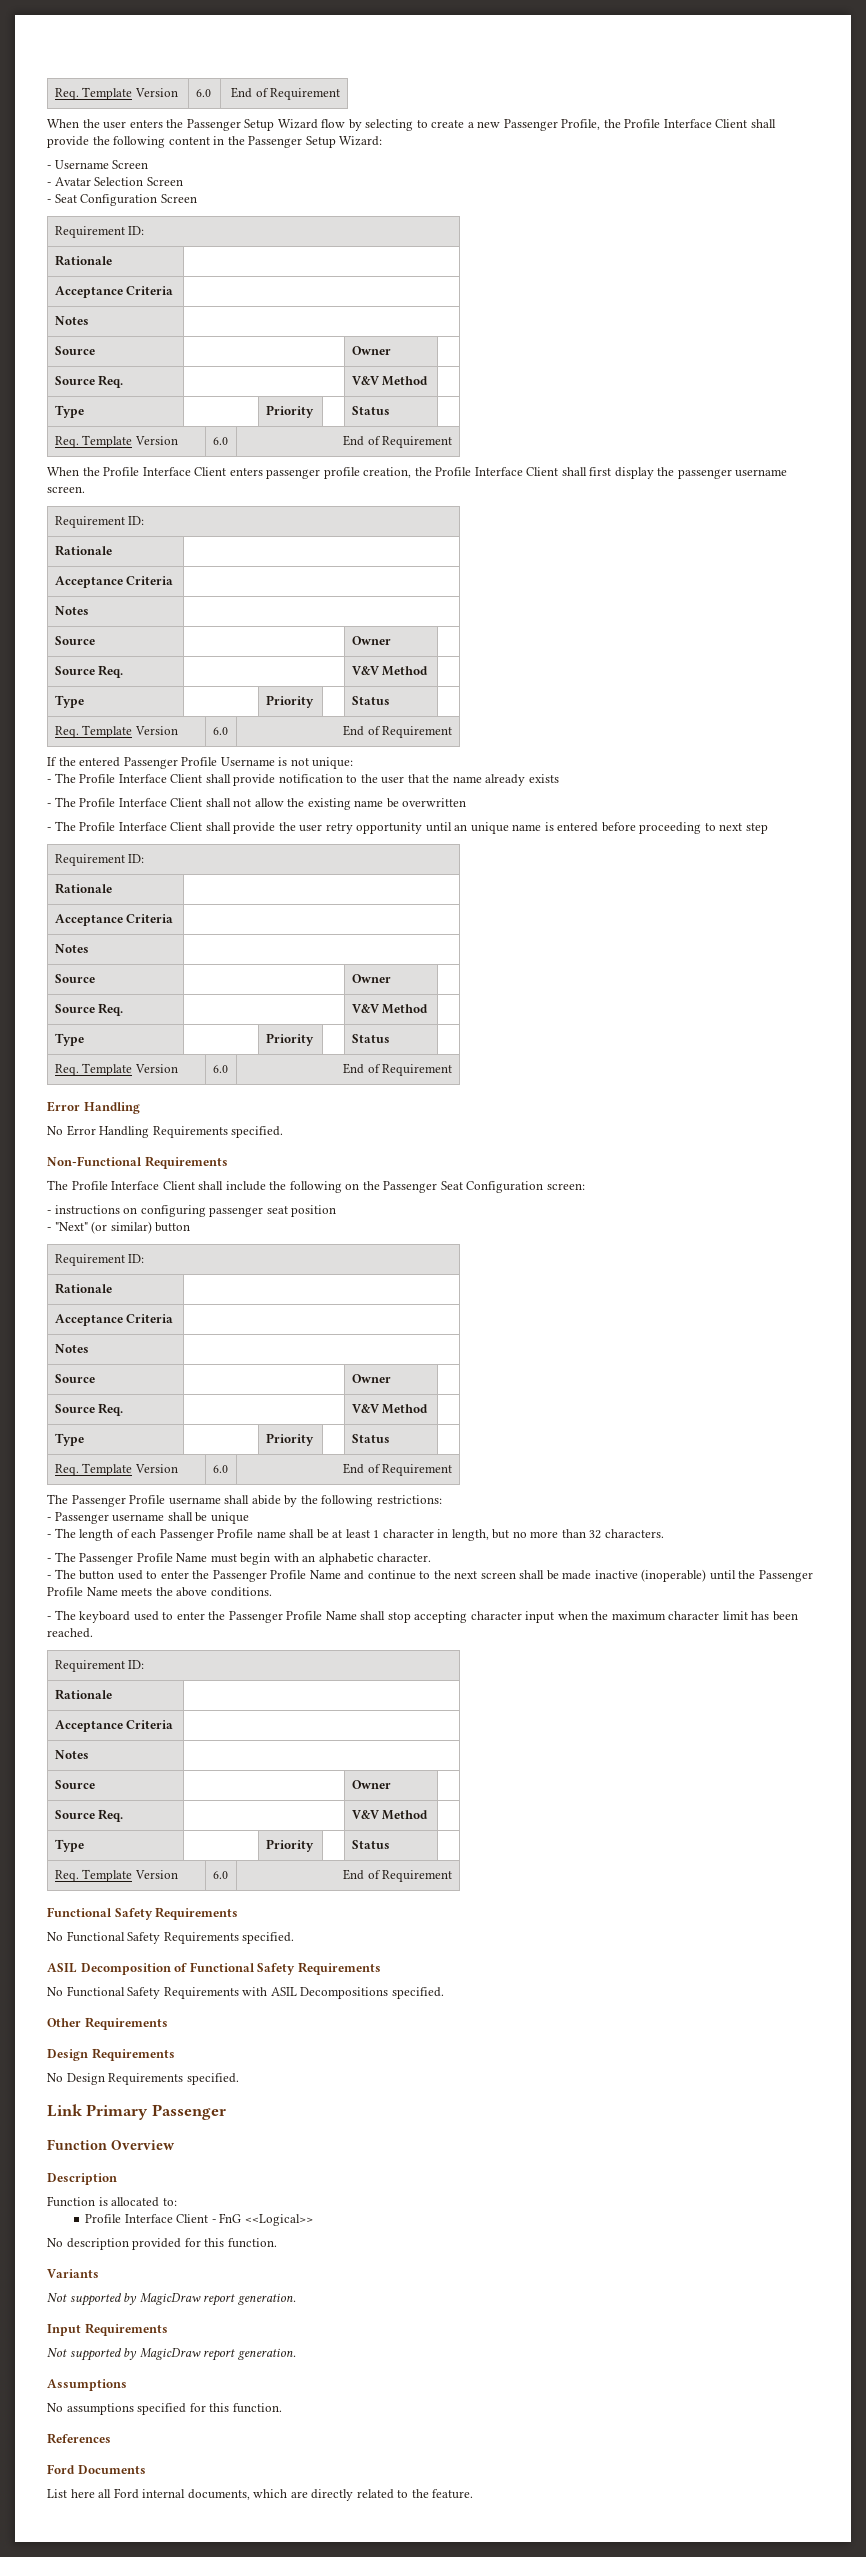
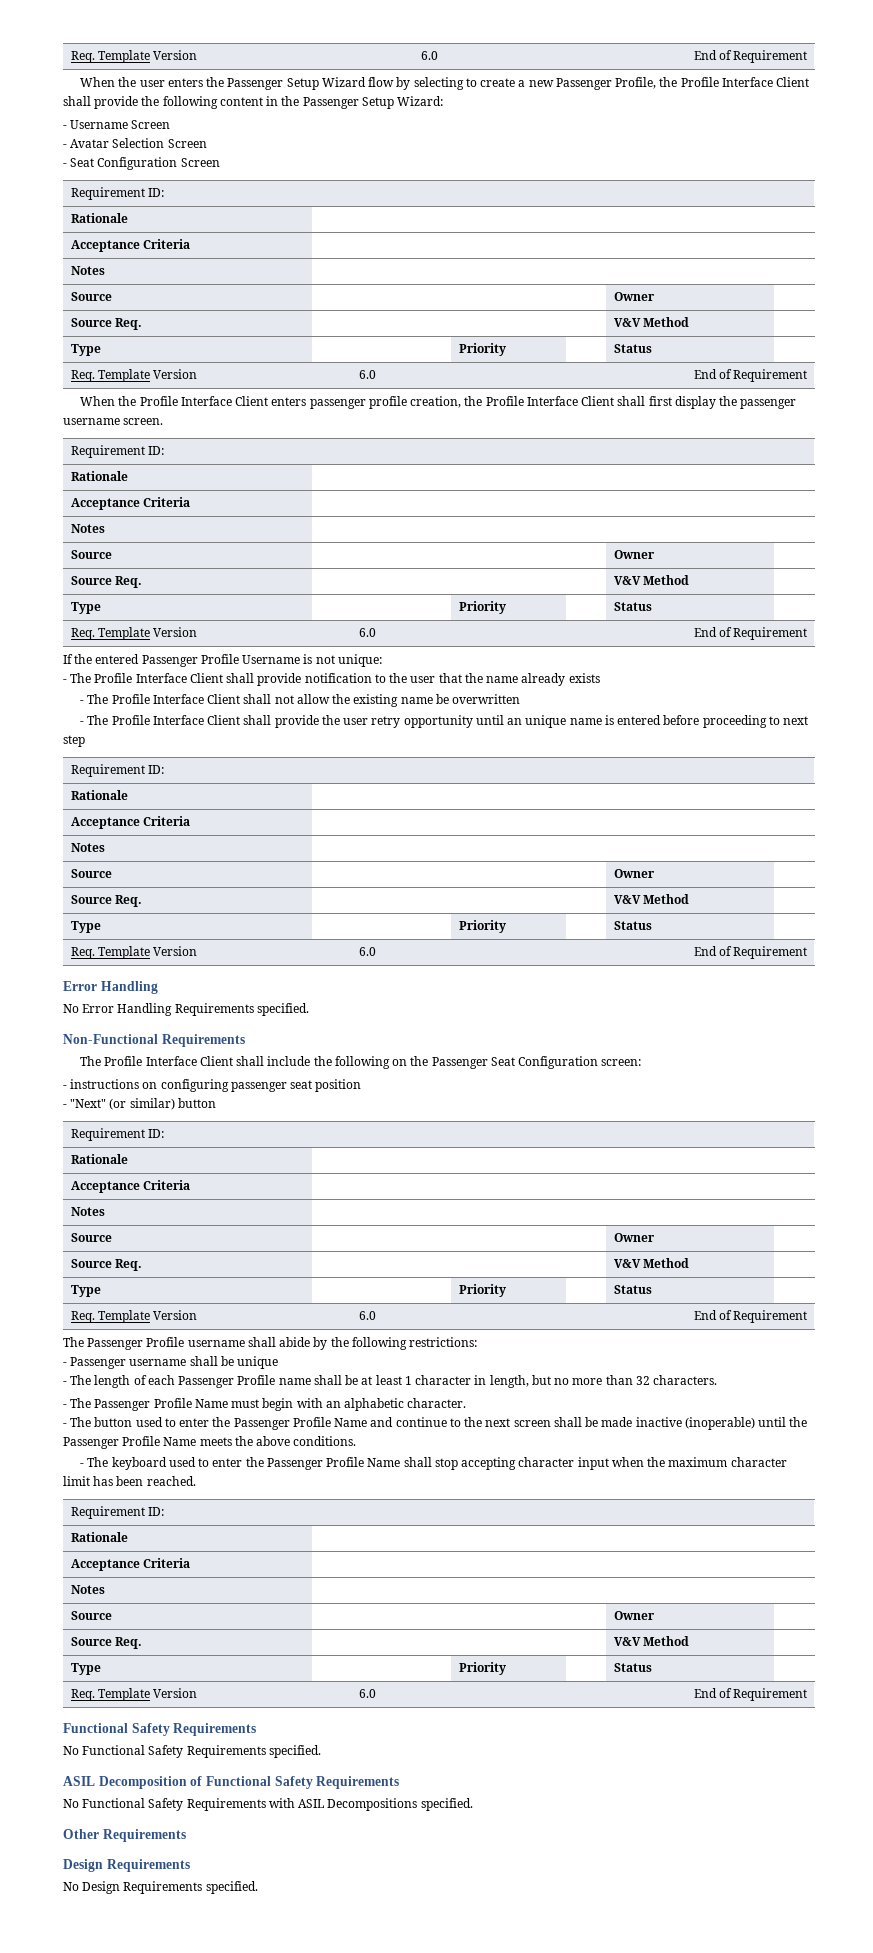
[47,2104,226,2120] [47,2139,175,2150] [47,2173,117,2185] [47,2196,177,2207] [85,2213,313,2226] [47,2238,277,2250] [47,2269,99,2278] [47,2293,296,2306] [47,2323,168,2336] [47,2348,296,2361] [47,2379,127,2391] [47,2403,282,2415] [47,2433,111,2444] [47,2464,146,2474] [47,2488,474,2501] // Link Primary Passenger // Function Overview // Description // Function is allocated to: // Profile Interface Client - FnG <<Logical>> // No description provided for this function. // Variants // Not supported by MagicDraw report generation. // Input Requirements // Not supported by MagicDraw report generation. // Assumptions // No assumptions specified for this function. // References // Ford Documents // List here all Ford internal documents, which are directly related to the feature. -> (258, 1887) none

